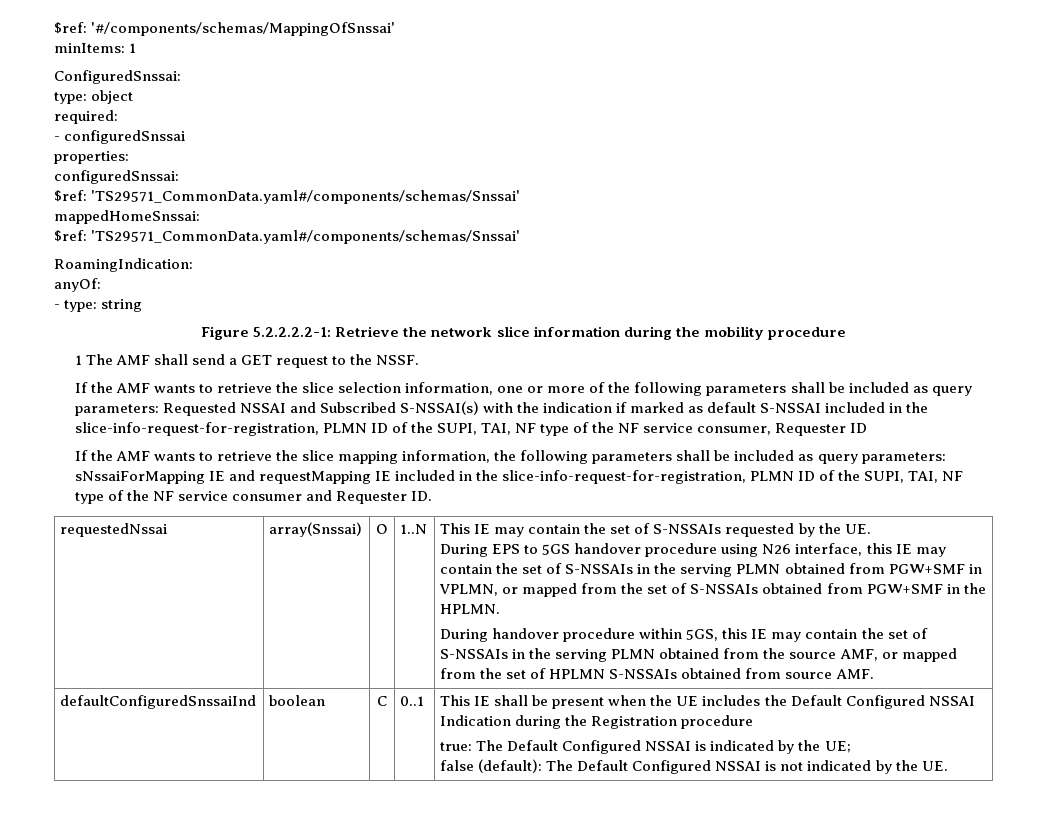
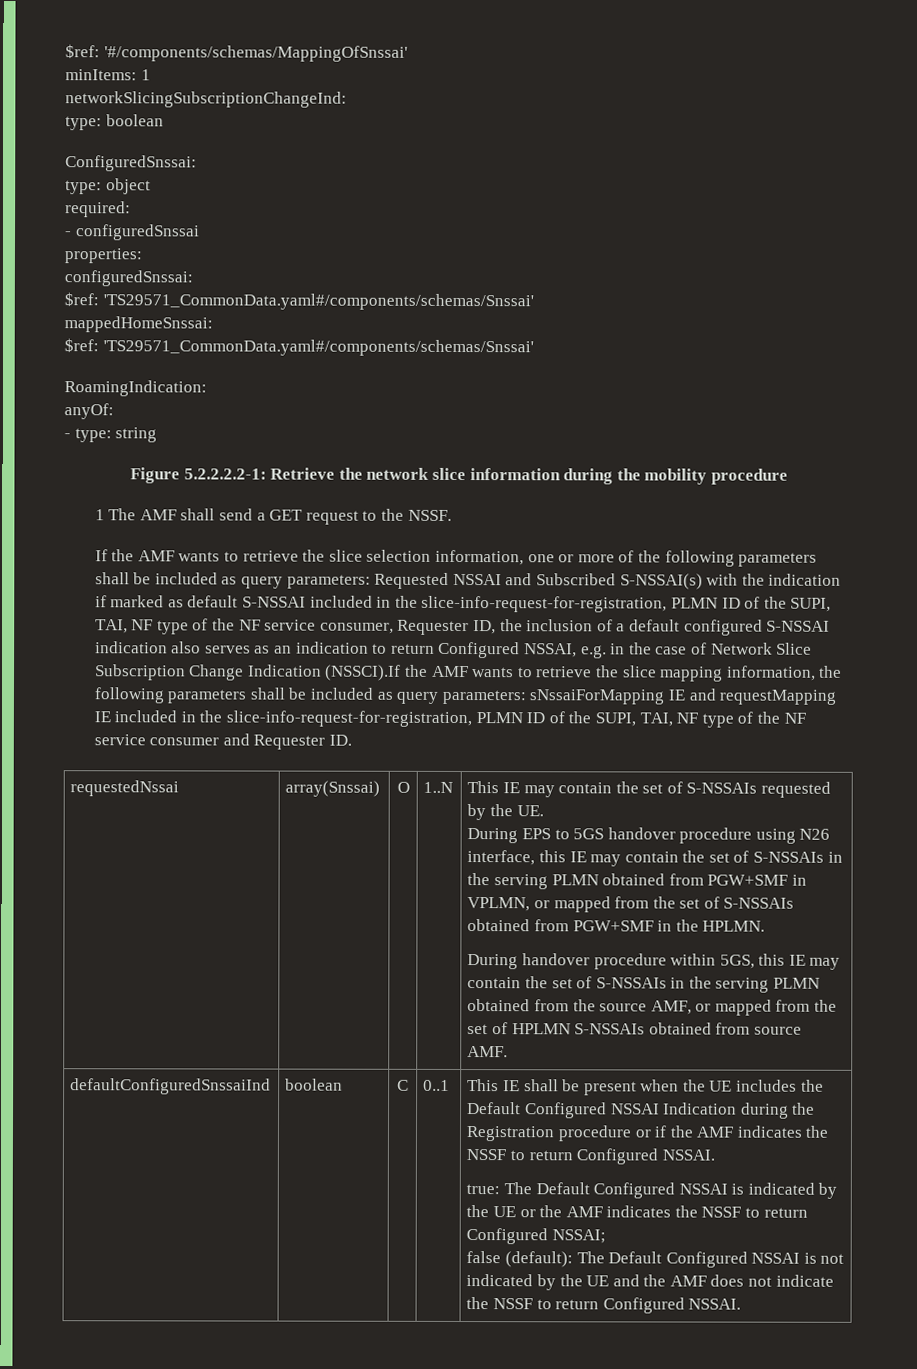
(137, 48) none -> [65,91,347,108] [65,114,164,131] // networkSlicingSubscriptionChangeInd: // type: boolean
[850,423,868,433] [74,450,88,461] ID // If -> [473,619,831,636] [94,641,813,659] [94,664,402,681] ID, the inclusion of a default configured S-NSSAI indication also serves as an indication to return Configured NSSAI, e.g. in the case of Network Slice Subscription Change Indication (NSSCI).If
(754, 722) none -> [634,1125,829,1138] [466,1148,715,1165] or if the AMF indicates the NSSF to return Configured NSSAI.
[824,741,851,753] UE; -> [492,1205,808,1218] [466,1228,606,1245] UE or the AMF indicates the NSSF to return Configured NSSAI;
[921,761,948,771] UE. -> [586,1274,834,1287] [466,1297,742,1314] UE and the AMF does not indicate the NSSF to return Configured NSSAI.

